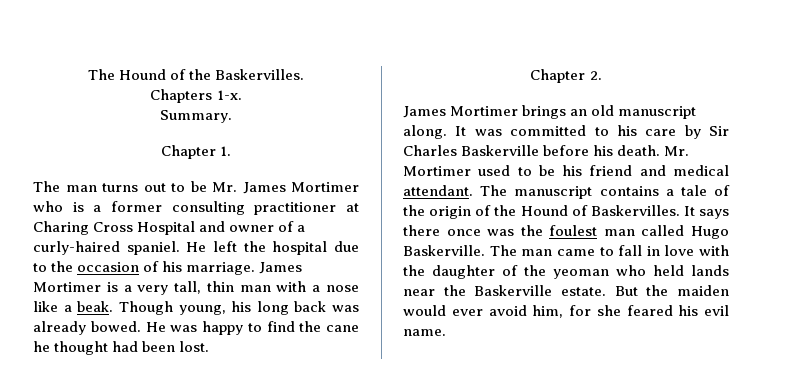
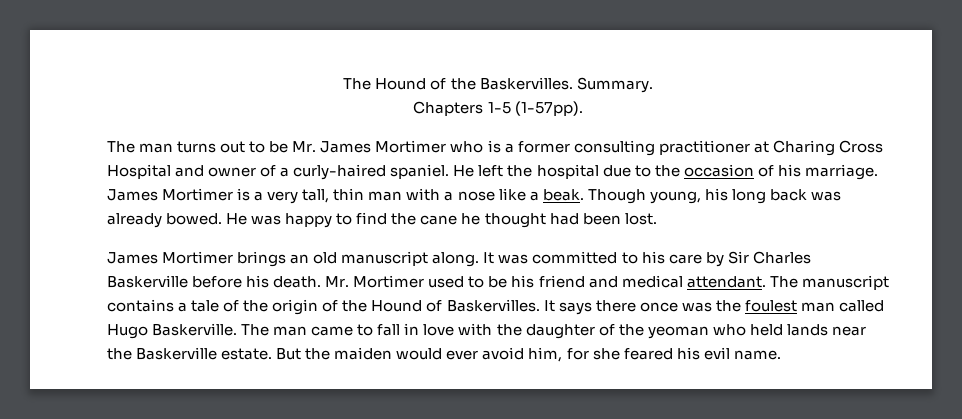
(305, 74) none -> [576,77,653,93] Summary.
[216,90,242,100] [160,110,232,123] [160,145,232,159] 1-x. // Summary. // Chapter 1. -> [487,101,583,116] 1-5 (1-57pp).
[530,69,602,83] // Chapter 2. -> (657, 219) none

